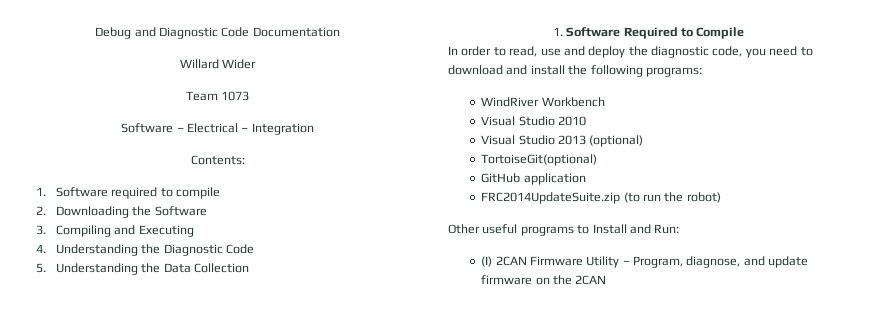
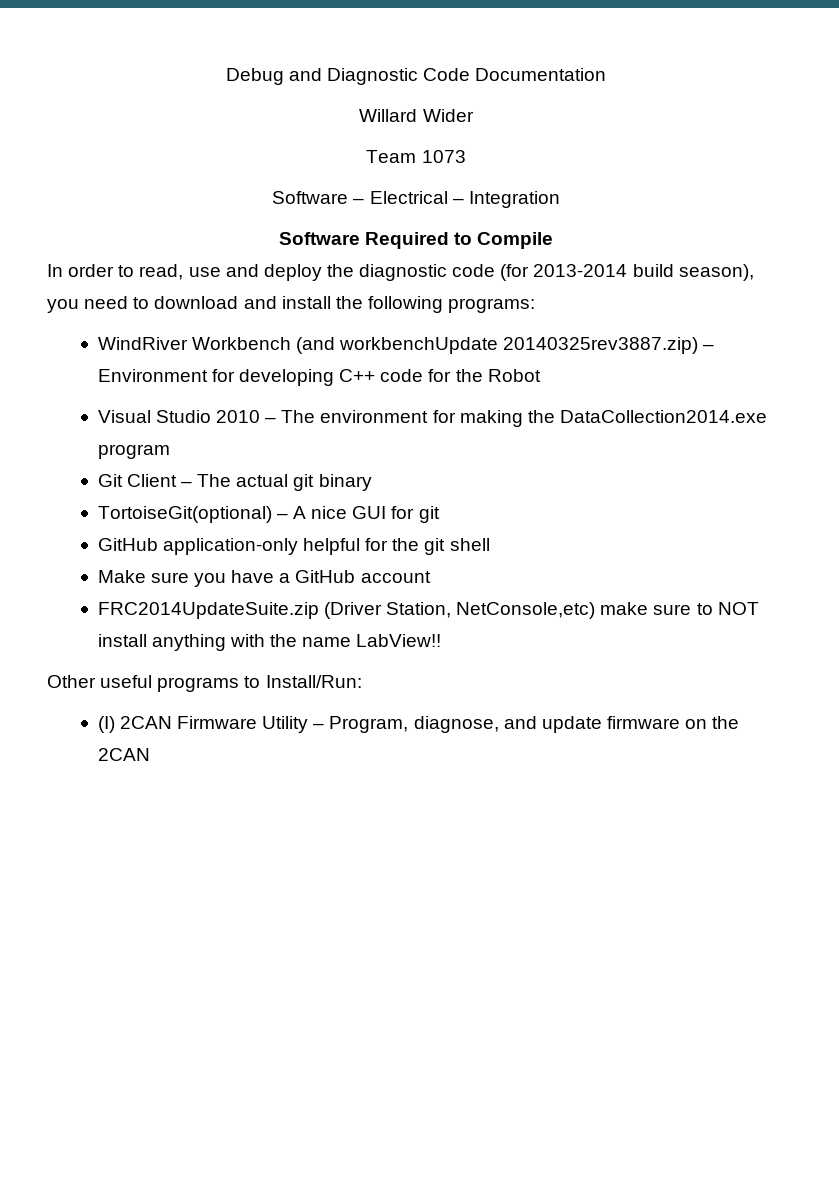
[190,155,245,165] [36,187,221,199] [36,206,207,218] [36,225,194,237] [36,244,255,256] [36,263,250,275] [552,27,563,36] Contents: // 1. Software required to compile // 2. Downloading the Software // 3. Compiling and Executing // 4. Understanding the Diagnostic Code // 5. Understanding the Data Collection // 1. -> (560, 199) none
[712,46,743,57] code, -> [452,264,754,281] code (for 2013-2014 build season),
[481,116,586,126] [481,135,644,147] [481,154,598,166] [481,173,586,185] [481,192,721,204] // Visual Studio 2010 // Visual Studio 2013 (optional) // TortoiseGit(optional) // GitHub application // FRC2014UpdateSuite.zip (to run the robot) -> [296,337,715,354] [97,369,541,386] [97,410,767,427] [97,444,170,459] [97,474,372,491] [97,506,440,523] [97,538,490,555] [97,570,431,587] [97,602,759,619] [97,634,442,651] (and workbenchUpdate 20140325rev3887.zip) – Environment for developing C++ code for the Robot // Visual Studio 2010 – The environment for making the DataCollection2014.exe program // Git Client – The actual git binary // TortoiseGit(optional) – A nice GUI for git // GitHub application-only helpful for the git shell // Make sure you have a GitHub account // FRC2014UpdateSuite.zip (Driver Station, NetConsole,etc) make sure to NOT install anything with the name LabView!!
[592,224,680,234] Install and Run: -> [265,675,362,688] Install/Run:

